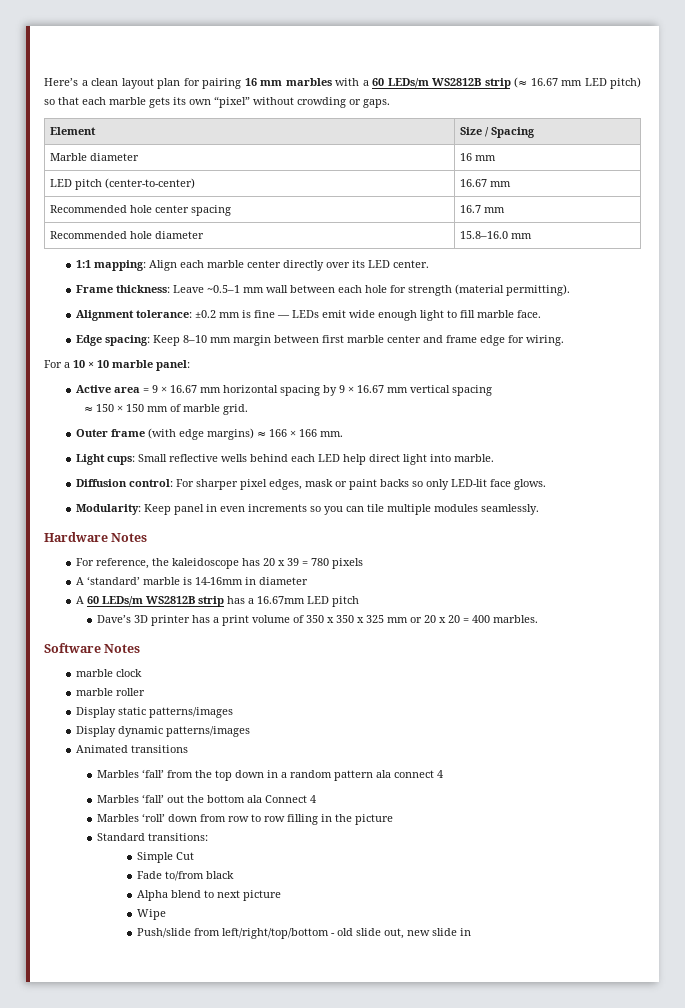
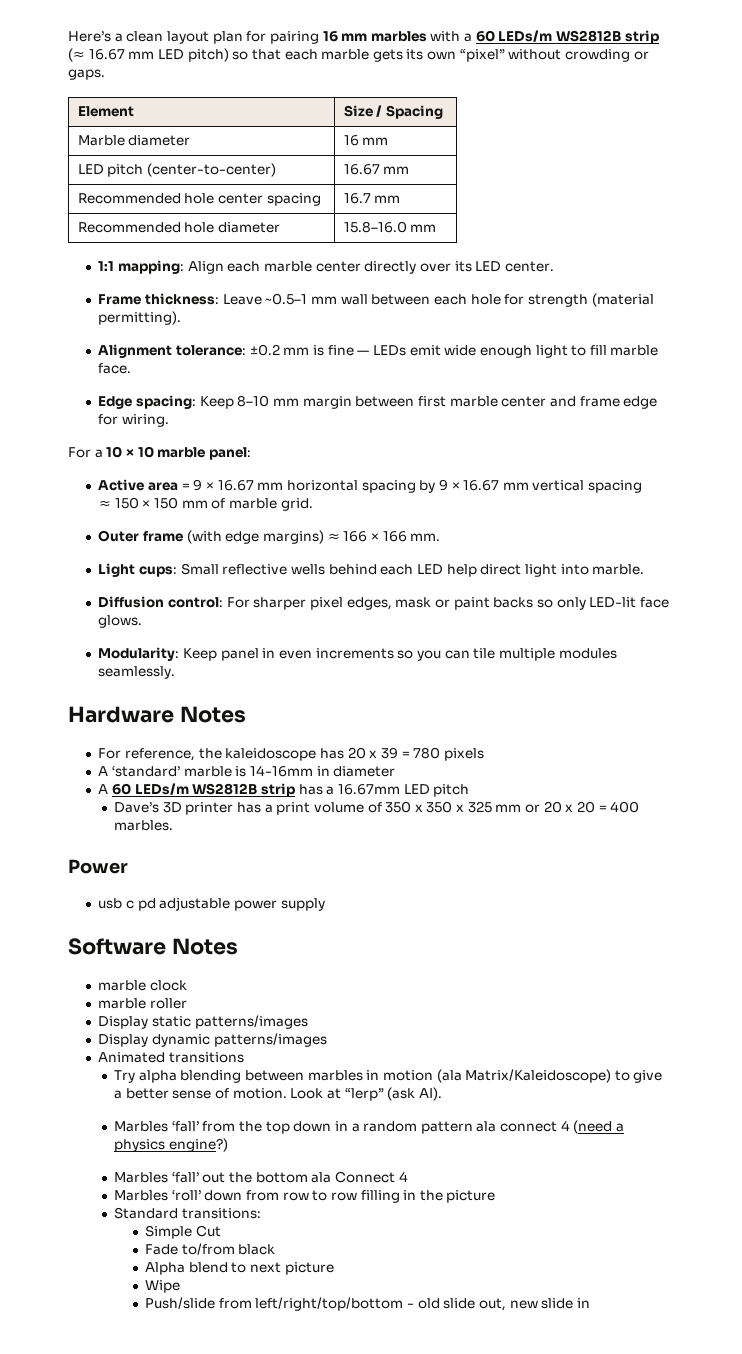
(538, 619) none -> [68,859,128,874] [98,897,325,911] // Power // usb c pd adjustable power supply
(189, 749) none -> [114,1069,663,1083] [114,1087,442,1101] // Try alpha blending between marbles in motion (ala Matrix/Kaleidoscope) to give a better sense of motion. Look at “lerp” (ask AI).
(443, 774) none -> [573,1120,625,1134] [114,1138,228,1152] (need a physics engine?)

